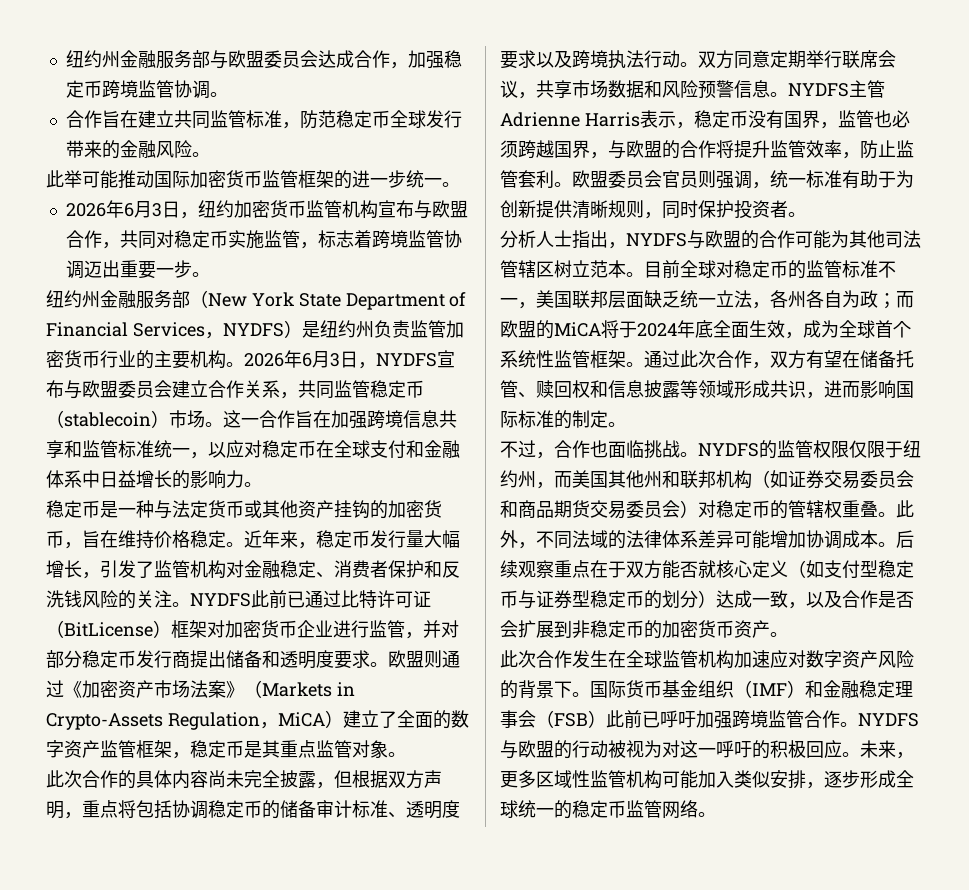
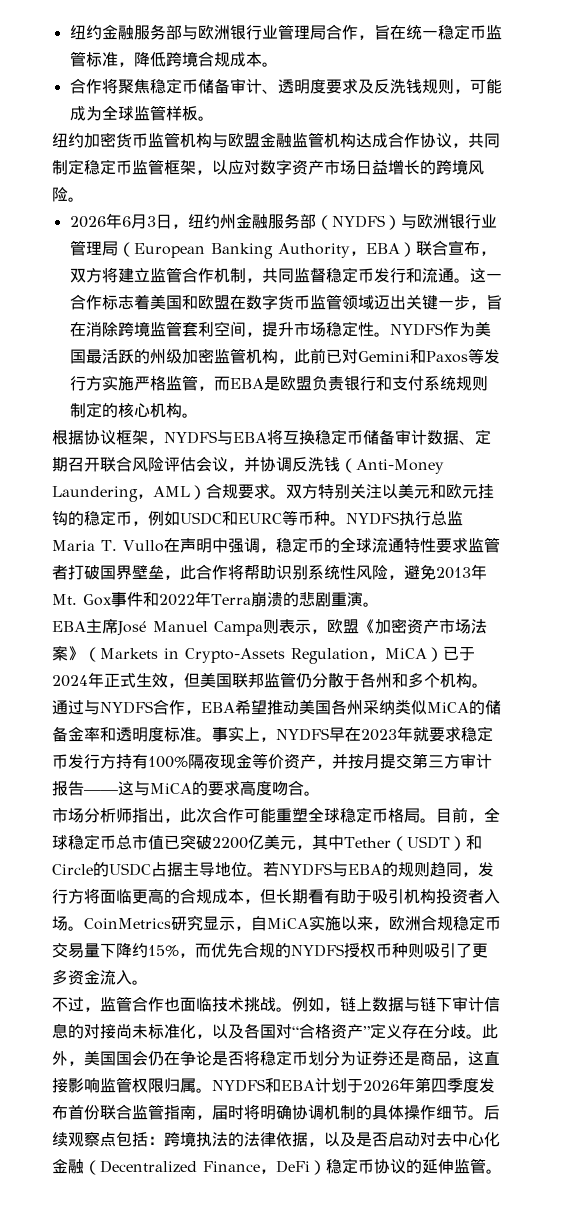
[65,50,120,68] 纽约州 -> [69,25,102,40] 纽约
[245,50,462,69] [65,80,228,99] [65,110,462,129] [65,140,210,159] [46,170,442,189] 盟委员会达成合作，加强稳定币跨境监管协调。 // 合作旨在建立共同监管标准，防范稳定币全球发行带来的金融风险。 // 此举可能推动国际加密货币监管框架的进一步统一 -> [213,24,502,40] [69,51,278,67] [69,78,502,94] [69,105,214,121] [52,132,500,148] [52,159,484,175] [52,187,68,202] 洲银行业管理局合作，旨在统一稳定币监管标准，降低跨境合规成本。 // 合作将聚焦稳定币储备审计、透明度要求及反洗钱规则，可能成为全球监管样板。 // 纽约加密货币监管机构与欧盟金融监管机构达成合作协议，共同制定稳定币监管框架，以应对数字资产市场日益增长的跨境风险
[233,200,468,219] [65,230,462,249] [65,260,210,279] [46,290,467,310] [46,320,464,339] [46,350,455,369] [46,380,424,399] [46,410,457,429] [46,440,460,459] [46,470,262,489] [46,500,442,519] [46,530,460,549] [46,560,460,579] [46,590,431,609] [46,620,459,639] [46,650,460,669] [46,680,64,698] 加密货币监管机构宣布与欧盟合作，共同对稳定币实施监管，标志着跨境监管协调迈出重要一步。 // 纽约州金融服务部（New York State Department of Financial Services，NYDFS）是纽约州负责监管加密货币行业的主要机构。2026年6月3日，NYDFS宣布与欧盟委员会建立合作关系，共同监管稳定币（stablecoin）市场。这一合作旨在加强跨境信息共享和监管标准统一，以应对稳定币在全球支付和金融体系中日益增长的影响力。 // 稳定币是一种与法定货币或其他资产挂钩的加密货币，旨在维持价格稳定。近年来，稳定币发行量大幅增长，引发了监管机构对金融稳定、消费者保护和反洗钱风险的关注。NYDFS此前已通过比特许可证（BitLicense）框架对加密货币企业进行监管，并对部分稳定币发行商提出储备和透明度要求。欧盟则通过 -> [219,213,497,230] [69,240,496,259] [69,267,502,283] [69,294,502,310] [69,321,491,337] [69,348,500,364] [69,375,488,391] [69,402,198,418] [52,429,491,445] [52,456,444,474] [52,483,494,502] [52,510,463,526] [52,537,500,553] [52,564,487,580] [52,591,379,607] [52,619,359,636] 州金融服务部（NYDFS）与欧洲银行业管理局（European Banking Authority，EBA）联合宣布，双方将建立监管合作机制，共同监督稳定币发行和流通。这一合作标志着美国和欧盟在数字货币监管领域迈出关键一步，旨在消除跨境监管套利空间，提升市场稳定性。NYDFS作为美国最活跃的州级加密监管机构，此前已对Gemini和Paxos等发行方实施严格监管，而EBA是欧盟负责银行和支付系统规则制定的核心机构。 // 根据协议框架，NYDFS与EBA将互换稳定币储备审计数据、定期召开联合风险评估会议，并协调反洗钱（Anti-Money Laundering，AML）合规要求。双方特别关注以美元和欧元挂钩的稳定币，例如USDC和EURC等币种。NYDFS执行总监Maria T. Vullo在声明中强调，稳定币的全球流通特性要求监管者打破国界壁垒，此合作将帮助识别系统性风险，避免2013年Mt. Gox事件和2022年Terra崩溃的悲剧重演。 // EBA主席José Manuel Campa则表示，欧盟
[342,710,469,729] [46,740,406,759] [46,770,442,789] [46,800,460,819] [500,50,896,69] [500,80,885,99] [500,110,910,129] [500,140,914,159] [500,170,914,189] [500,200,806,219] [500,230,921,249] [500,260,896,279] [500,290,914,309] [500,320,911,339] [500,350,914,369] [500,380,914,399] [500,410,608,429] 建立了全面的数字资产监管框架，稳定币是其重点监管对象。 // 此次合作的具体内容尚未完全披露，但根据双方声明，重点将包括协调稳定币的储备审计标准、透明度要求以及跨境执法行动。双方同意定期举行联席会议，共享市场数据和风险预警信息。NYDFS主管Adrienne Harris表示，稳定币没有国界，监管也必须跨越国界，与欧盟的合作将提升监管效率，防止监管套利。欧盟委员会官员则强调，统一标准有助于为创新提供清晰规则，同时保护投资者。 // 分析人士指出，NYDFS与欧盟的合作可能为其他司法管辖区树立范本。目前全球对稳定币的监管标准不一，美国联邦层面缺乏统一立法，各州各自为政；而欧盟的MiCA将于2024年底全面生效，成为全球首个系统性监管框架。通过此次合作，双方有望在储备托管、赎回权和信息披露等领域形成共识，进而影响国际标准的制定 -> [443,646,475,661] [52,672,488,688] [52,699,501,715] [52,726,493,742] [52,753,492,769] [52,780,320,796] [52,807,500,823] [52,834,482,851] [52,862,494,877] [52,888,500,904] [52,915,501,931] [52,942,488,958] [52,969,132,985] 已于2024年正式生效，但美国联邦监管仍分散于各州和多个机构。通过与NYDFS合作，EBA希望推动美国各州采纳类似MiCA的储备金率和透明度标准。事实上，NYDFS早在2023年就要求稳定币发行方持有100%隔夜现金等价资产，并按月提交第三方审计报告——这与MiCA的要求高度吻合。 // 市场分析师指出，此次合作可能重塑全球稳定币格局。目前，全球稳定币总市值已突破2200亿美元，其中Tether（USDT）和Circle的USDC占据主导地位。若NYDFS与EBA的规则趋同，发行方将面临更高的合规成本，但长期看有助于吸引机构投资者入场。CoinMetrics研究显示，自MiCA实施以来，欧洲合规稳定币交易量下降约15%，而优先合规的NYDFS授权币种则吸引了更多资金流入
(554, 455) none -> [100,996,132,1012] 监管
[644,440,921,459] [500,470,914,489] [500,500,914,519] [500,530,914,549] [500,560,914,579] [500,590,914,609] [500,620,788,639] [500,650,914,669] [500,680,913,699] [500,710,919,729] [500,740,914,759] [500,770,914,789] [500,800,698,819] 挑战。NYDFS的监管权限仅限于纽约州，而美国其他州和联邦机构（如证券交易委员会和商品期货交易委员会）对稳定币的管辖权重叠。此外，不同法域的法律体系差异可能增加协调成本。后续观察重点在于双方能否就核心定义（如支付型稳定币与证券型稳定币的划分）达成一致，以及合作是否会扩展到非稳定币的加密货币资产。 // 此次合作发生在全球监管机构加速应对数字资产风险的背景下。国际货币基金组织（IMF）和金融稳定理事会（FSB）此前已呼吁加强跨境监管合作。NYDFS与欧盟的行动被视为对这一呼吁的积极回应。未来，更多区域性监管机构可能加入类似安排，逐步形成全球统一的稳定币监管网络 -> [212,996,500,1012] [52,1023,498,1039] [52,1050,500,1066] [52,1077,495,1093] [52,1104,500,1120] [52,1131,500,1147] [52,1158,486,1175] 技术挑战。例如，链上数据与链下审计信息的对接尚未标准化，以及各国对“合格资产”定义存在分歧。此外，美国国会仍在争论是否将稳定币划分为证券还是商品，这直接影响监管权限归属。NYDFS和EBA计划于2026年第四季度发布首份联合监管指南，届时将明确协调机制的具体操作细节。后续观察点包括：跨境执法的法律依据，以及是否启动对去中心化金融（Decentralized Finance，DeFi）稳定币协议的延伸监管

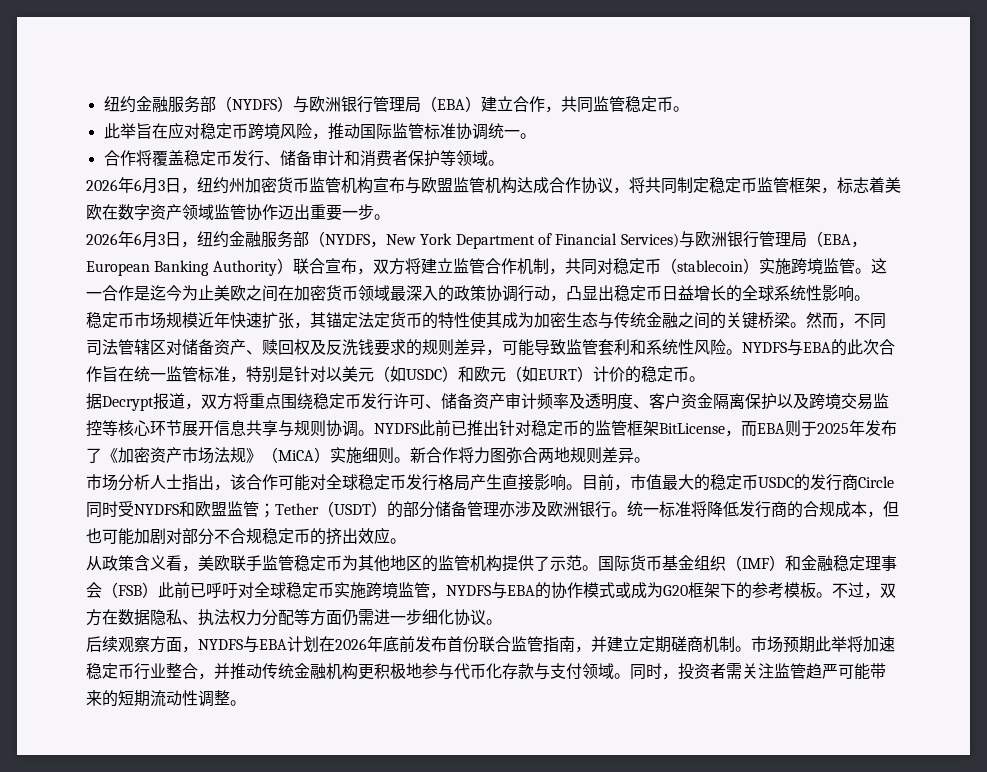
[69,24,502,40] [69,51,278,67] [69,78,502,94] [69,105,214,121] [52,132,500,148] [52,159,484,175] [52,187,84,202] [69,213,316,229] 纽约金融服务部与欧洲银行业管理局合作，旨在统一稳定币监管标准，降低跨境合规成本。 // 合作将聚焦稳定币储备审计、透明度要求及反洗钱规则，可能成为全球监管样板。 // 纽约加密货币监管机构与欧盟金融监管机构达成合作协议，共同制定稳定币监管框架，以应对数字资产市场日益增长的跨境风险。 // 2026年6月3日，纽约州金融服务部 -> [103,96,216,113] 纽约金融服务部
[480,214,497,228] [69,240,134,257] 业管理局（ -> [372,96,689,113] [103,122,536,140] [103,150,504,167] [86,177,901,194] [86,204,390,221] [86,231,867,249] 管理局（EBA）建立合作，共同监管稳定币。 // 此举旨在应对稳定币跨境风险，推动国际监管标准协调统一。 // 合作将覆盖稳定币发行、储备审计和消费者保护等领域。 // 2026年6月3日，纽约州加密货币监管机构宣布与欧盟监管机构达成合作协议，将共同制定稳定币监管框架，标志着美欧在数字资产领域监管协作迈出重要一步。 // 2026年6月3日，纽约金融服务部（NYDFS，New York Department of Financial Services)与欧洲银行管理局（EBA，
[349,243,400,256] ，EBA -> (277, 268) none
[293,267,502,283] [69,294,502,310] [69,321,491,337] [69,348,500,364] [69,375,488,391] [69,402,198,418] [52,429,491,445] [52,456,444,474] [52,483,494,502] [52,510,463,526] [52,537,500,553] [52,564,487,580] [52,591,379,607] [52,618,487,636] [52,646,475,664] [52,672,488,688] [52,699,501,715] [52,726,493,742] [52,753,492,769] [52,780,304,796] 监督稳定币发行和流通。这一合作标志着美国和欧盟在数字货币监管领域迈出关键一步，旨在消除跨境监管套利空间，提升市场稳定性。NYDFS作为美国最活跃的州级加密监管机构，此前已对Gemini和Paxos等发行方实施严格监管，而EBA是欧盟负责银行和支付系统规则制定的核心机构。 // 根据协议框架，NYDFS与EBA将互换稳定币储备审计数据、定期召开联合风险评估会议，并协调反洗钱（Anti-Money Laundering，AML）合规要求。双方特别关注以美元和欧元挂钩的稳定币，例如USDC和EURC等币种。NYDFS执行总监Maria T. Vullo在声明中强调，稳定币的全球流通特性要求监管者打破国界壁垒，此合作将帮助识别系统性风险，避免2013年Mt. Gox事件和2022年Terra崩溃的悲剧重演。 // EBA主席José Manuel Campa则表示，欧盟《加密资产市场法案》（Markets in Crypto-Assets Regulation，MiCA）已于2024年正式生效，但美国联邦监管仍分散于各州和多个机构。通过与NYDFS合作，EBA希望推动美国各州采纳类似MiCA的储备金率和透明度标准。事实上，NYDFS早在2023年就要求稳定币发行方持有100%隔夜现金等价资产，并按月提交第三方审计报告——这与MiCA的要求高度吻合 -> [596,258,887,275] [86,285,870,302] [86,312,886,329] [86,339,895,356] [86,366,705,383] [86,393,889,411] [86,420,897,437] [86,447,634,464] 对稳定币（stablecoin）实施跨境监管。这一合作是迄今为止美欧之间在加密货币领域最深入的政策协调行动，凸显出稳定币日益增长的全球系统性影响。 // 稳定币市场规模近年快速扩张，其锚定法定货币的特性使其成为加密生态与传统金融之间的关键桥梁。然而，不同司法管辖区对储备资产、赎回权及反洗钱要求的规则差异，可能导致监管套利和系统性风险。NYDFS与EBA的此次合作旨在统一监管标准，特别是针对以美元（如USDC）和欧元（如EURT）计价的稳定币。 // 据Decrypt报道，双方将重点围绕稳定币发行许可、储备资产审计频率及透明度、客户资金隔离保护以及跨境交易监控等核心环节展开信息共享与规则协调。NYDFS此前已推出针对稳定币的监管框架BitLicense，而EBA则于2025年发布了《加密资产市场法规》（MiCA）实施细则。新合作将力图弥合两地规则差异
[116,807,212,823] 师指出，此次 -> [150,474,246,491] 人士指出，该
[276,807,500,823] [52,834,482,851] [52,862,494,877] [52,888,500,904] [52,915,501,931] [52,942,488,958] [52,969,148,985] [52,996,500,1012] [52,1023,498,1039] [52,1050,500,1066] [52,1077,479,1093] 重塑全球稳定币格局。目前，全球稳定币总市值已突破2200亿美元，其中Tether（USDT）和Circle的USDC占据主导地位。若NYDFS与EBA的规则趋同，发行方将面临更高的合规成本，但长期看有助于吸引机构投资者入场。CoinMetrics研究显示，自MiCA实施以来，欧洲合规稳定币交易量下降约15%，而优先合规的NYDFS授权币种则吸引了更多资金流入。 // 不过，监管合作也面临技术挑战。例如，链上数据与链下审计信息的对接尚未标准化，以及各国对“合格资产”定义存在分歧。此外，美国国会仍在争论是否将稳定币划分为证券还是商品，这直接影响监管权限归属。NYDFS和EBA计划于2026年第四季度 -> [310,474,894,491] [86,501,899,518] [86,527,406,545] [86,555,897,572] [86,582,896,599] [86,609,502,626] [86,636,415,653] 对全球稳定币发行格局产生直接影响。目前，市值最大的稳定币USDC的发行商Circle同时受NYDFS和欧盟监管；Tether（USDT）的部分储备管理亦涉及欧洲银行。统一标准将降低发行商的合规成本，但也可能加剧对部分不合规稳定币的挤出效应。 // 从政策含义看，美欧联手监管稳定币为其他地区的监管机构提供了示范。国际货币基金组织（IMF）和金融稳定理事会（FSB）此前已呼吁对全球稳定币实施跨境监管，NYDFS与EBA的协作模式或成为G20框架下的参考模板。不过，双方在数据隐私、执法权力分配等方面仍需进一步细化协议。 // 后续观察方面，NYDFS与EBA计划在2026年底前
[212,1104,500,1120] [52,1131,500,1147] [52,1158,486,1175] 届时将明确协调机制的具体操作细节。后续观察点包括：跨境执法的法律依据，以及是否启动对去中心化金融（Decentralized Finance，DeFi）稳定币协议的延伸监管 -> [591,636,895,653] [86,663,886,680] [86,690,230,707] 并建立定期磋商机制。市场预期此举将加速稳定币行业整合，并推动传统金融机构更积极地参与代币化存款与支付领域。同时，投资者需关注监管趋严可能带来的短期流动性调整

